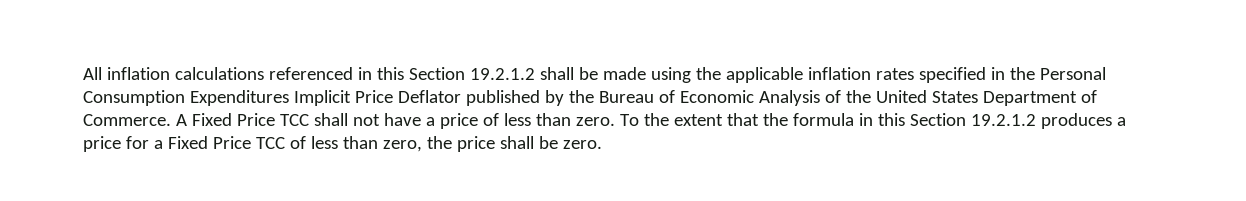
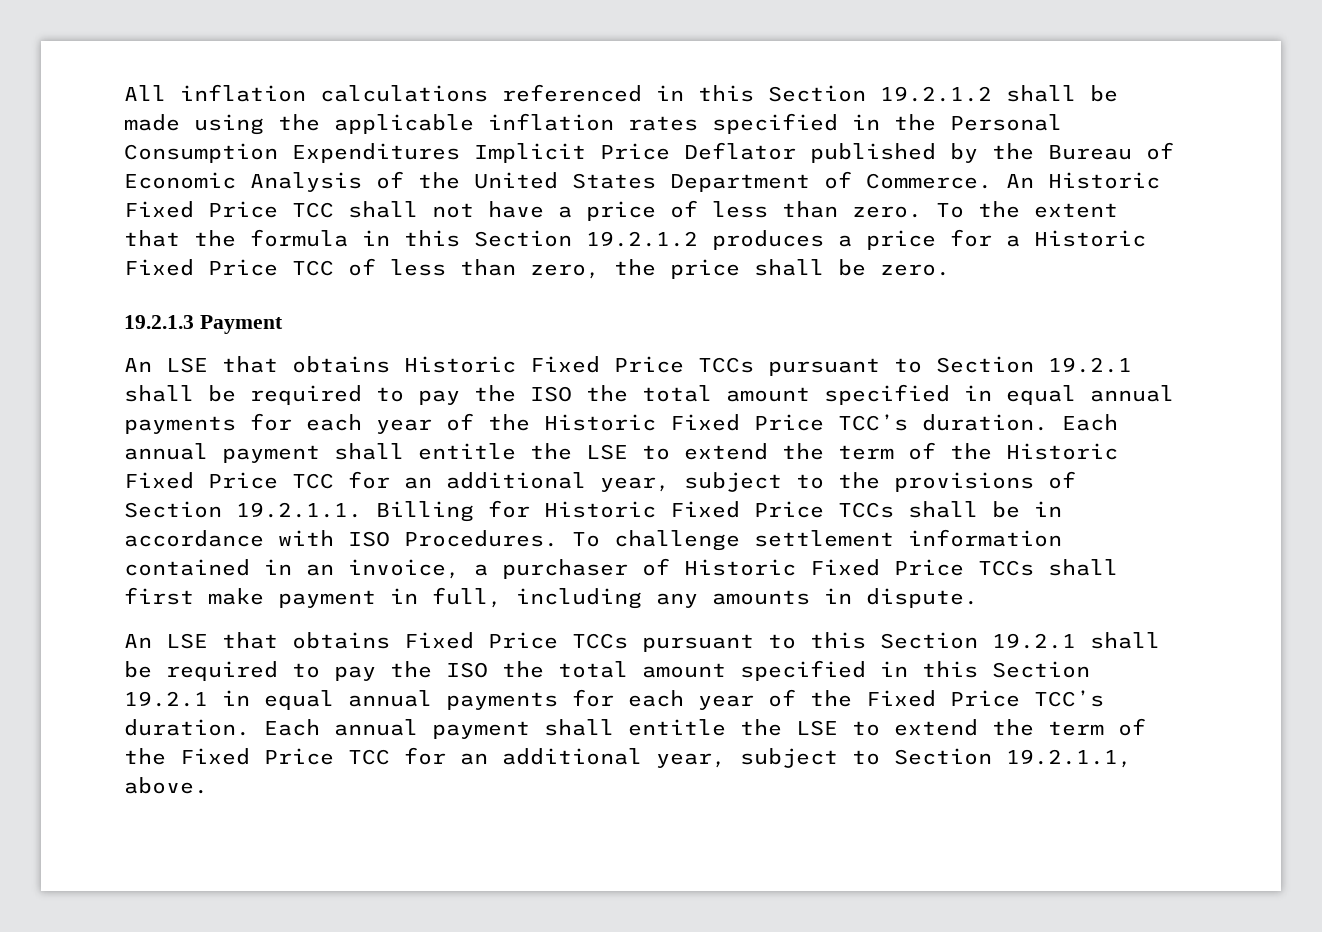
[175,114,187,126] A -> [1006,172,1160,189] An Historic
(163, 144) none -> [1034,230,1146,247] Historic
(602, 144) none -> [124,315,283,334] [124,356,1132,376] [124,384,1174,405] [124,413,1118,434] [124,442,1118,463] [124,471,1076,492] [124,500,1062,522] [124,529,1062,551] [124,558,1118,579] [124,587,978,609] [124,632,1160,652] [124,660,1090,681] [124,689,1104,710] [124,718,1146,739] [124,747,1132,768] [124,777,208,794] // 19.2.1.3 Payment // An LSE that obtains Historic Fixed Price TCCs pursuant to Section 19.2.1 shall be required to pay the ISO the total amount specified in equal annual payments for each year of the Historic Fixed Price TCC’s duration. Each annual payment shall entitle the LSE to extend the term of the Historic Fixed Price TCC for an additional year, subject to the provisions of Section 19.2.1.1. Billing for Historic Fixed Price TCCs shall be in accordance with ISO Procedures. To challenge settlement information contained in an invoice, a purchaser of Historic Fixed Price TCCs shall first make payment in full, including any amounts in dispute. // An LSE that obtains Fixed Price TCCs pursuant to this Section 19.2.1 shall be required to pay the ISO the total amount specified in this Section 19.2.1 in equal annual payments for each year of the Fixed Price TCC’s duration. Each annual payment shall entitle the LSE to extend the term of the Fixed Price TCC for an additional year, subject to Section 19.2.1.1, above.

